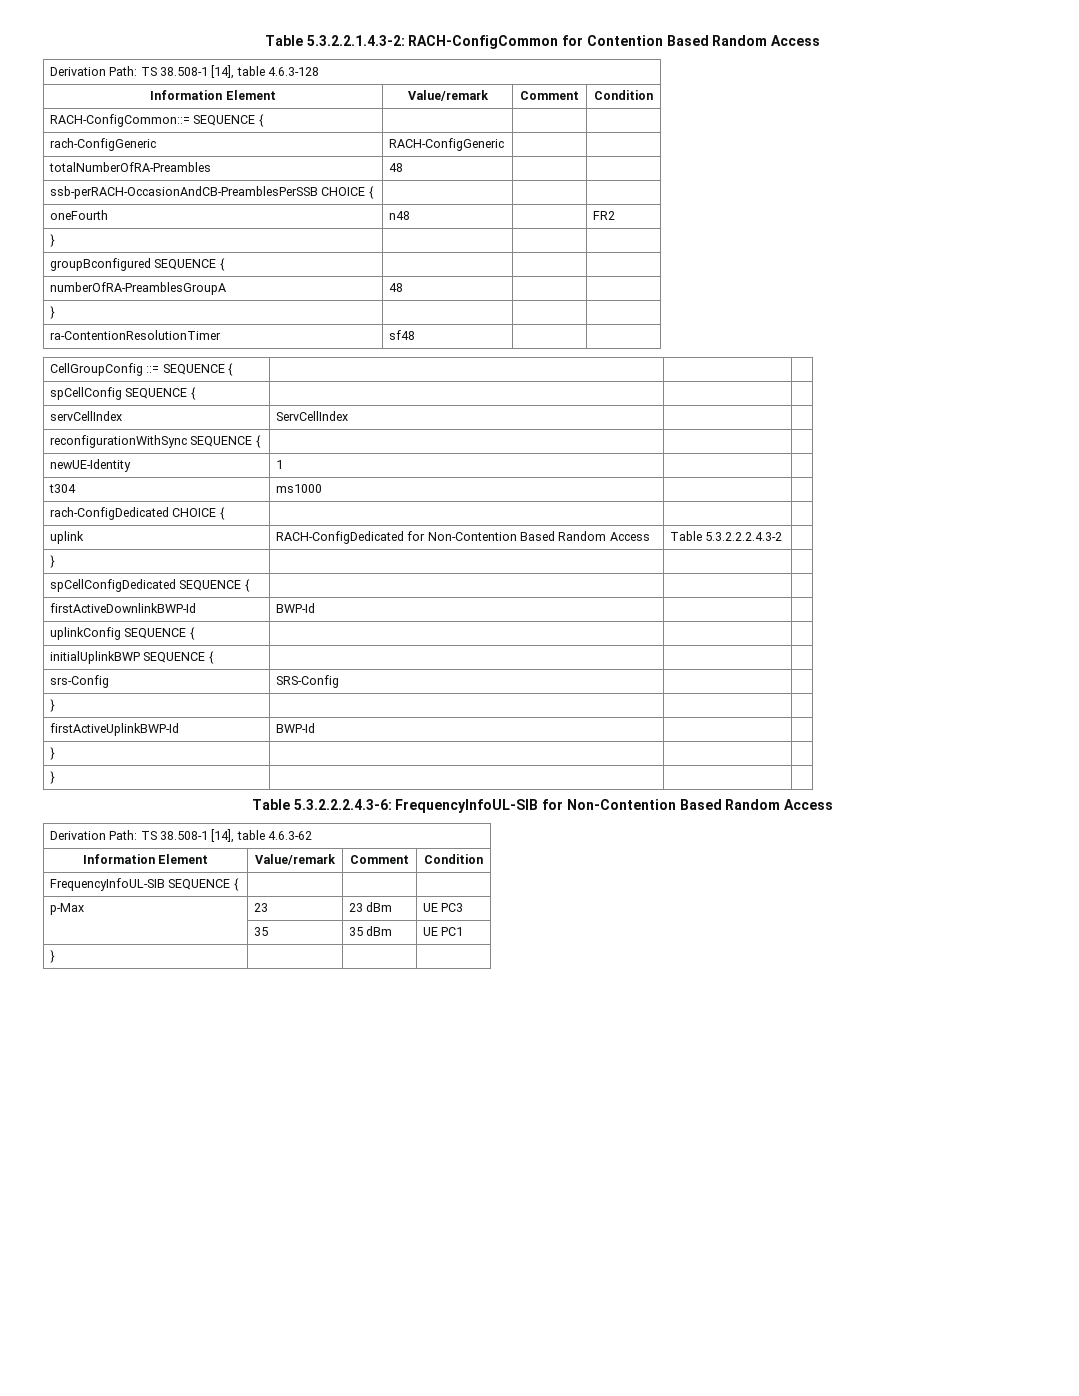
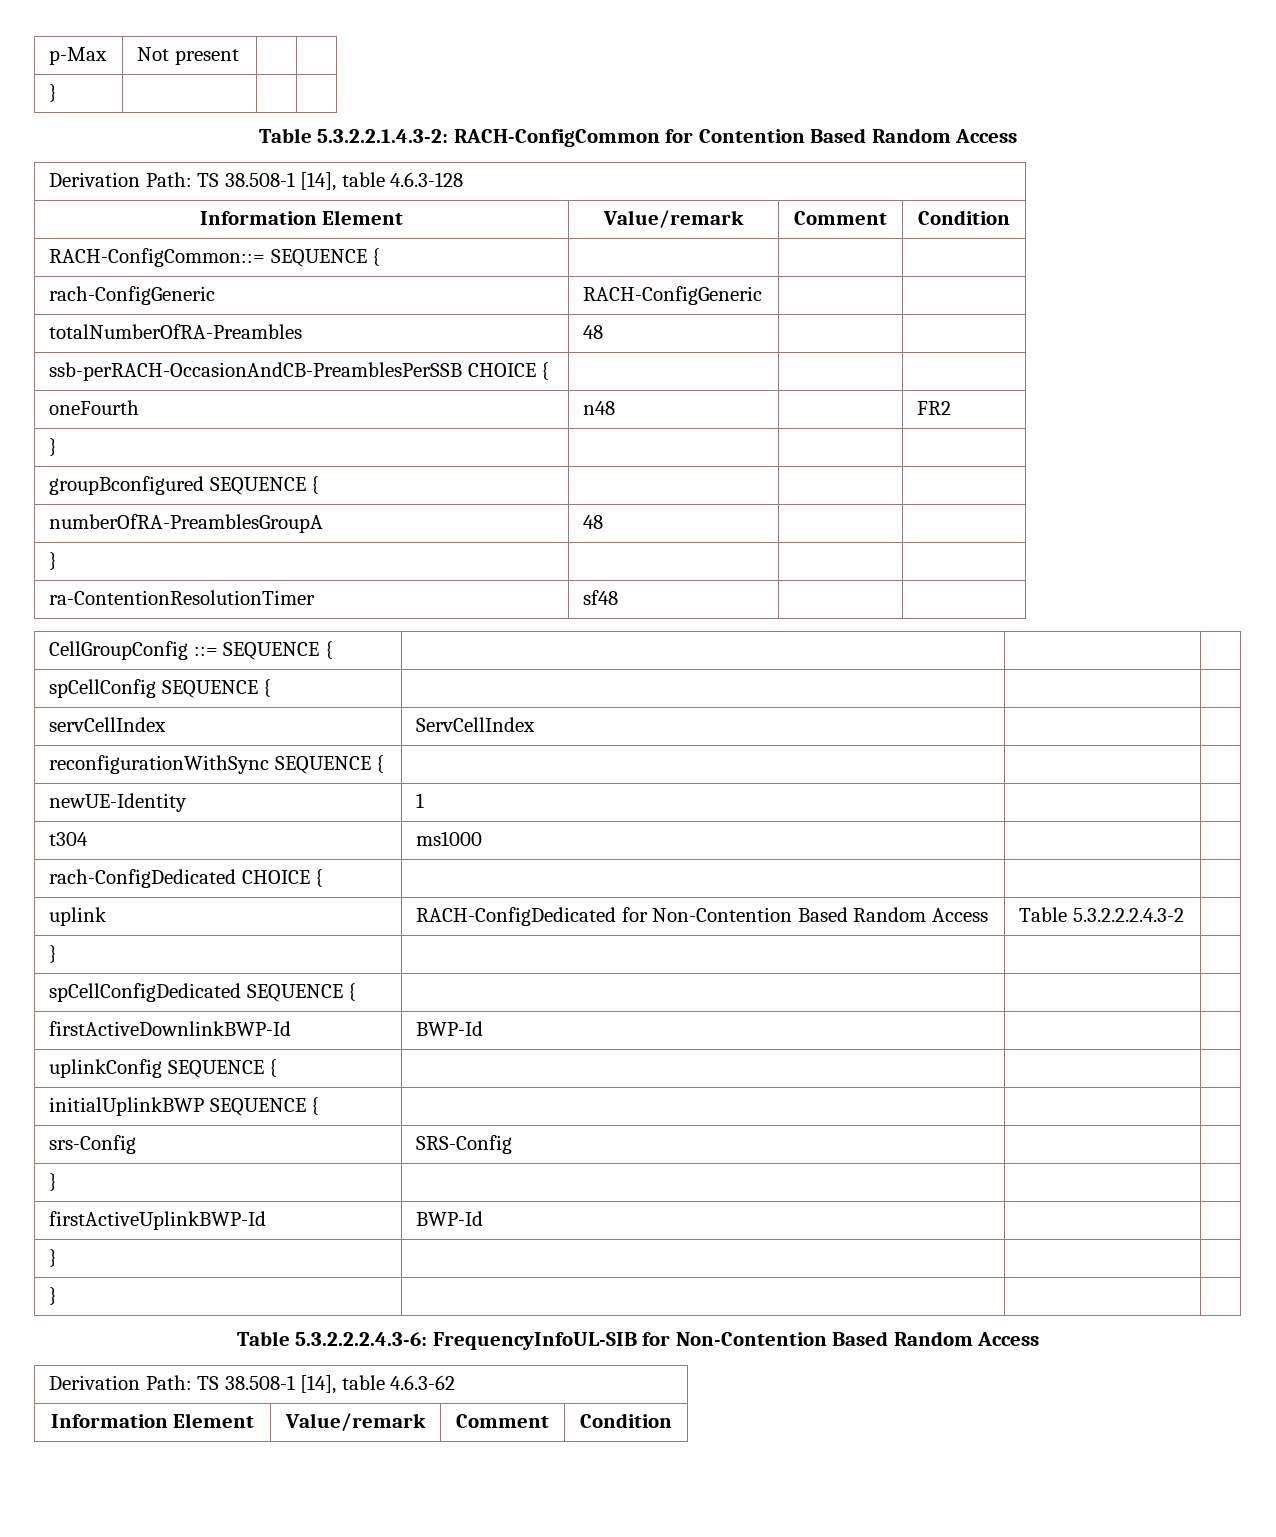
(264, 40) none -> [49,47,108,65] [137,47,239,65] [49,84,58,102] p-Max | Not present | | // } | | | //
[49,878,239,891] [49,903,84,915] [253,903,268,912] [348,902,393,912] [422,903,464,912] [253,927,268,936] [348,926,393,936] [422,927,464,936] [49,950,55,963] // FrequencyInfoUL-SIB SEQUENCE { | | | // p-Max | 23 | 23 dBm | UE PC3 // | 35 | 35 dBm | UE PC1 // } | | | -> (672, 1420) none

